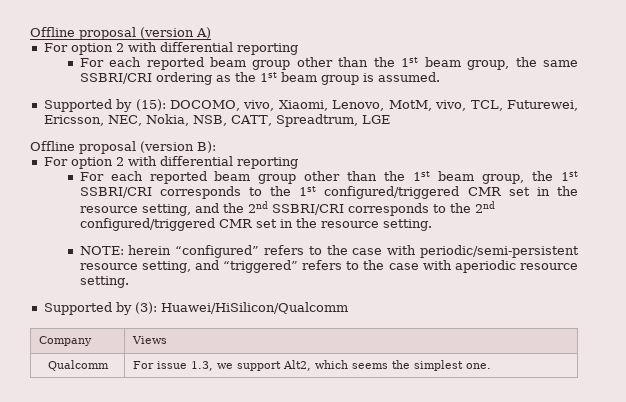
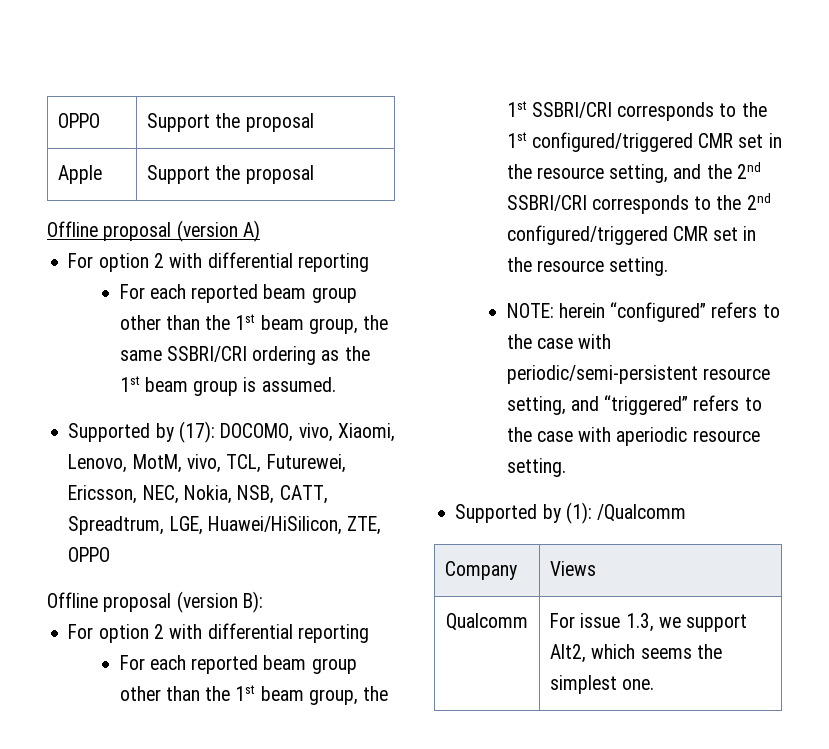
(30, 32) none -> [58,113,101,128] [147,113,314,132] [58,165,103,184] [147,165,314,184] OPPO | Support the proposal // Apple | Support the proposal //
[135,99,166,111] (15): -> [178,421,215,443] (17):
[361,115,390,124] LGE -> [169,516,382,535] [68,547,111,562] LGE, Huawei/HiSilicon, ZTE, OPPO
[134,302,348,314] (3): Huawei/HiSilicon/Qualcomm -> [565,502,687,524] (1): /Qualcomm

